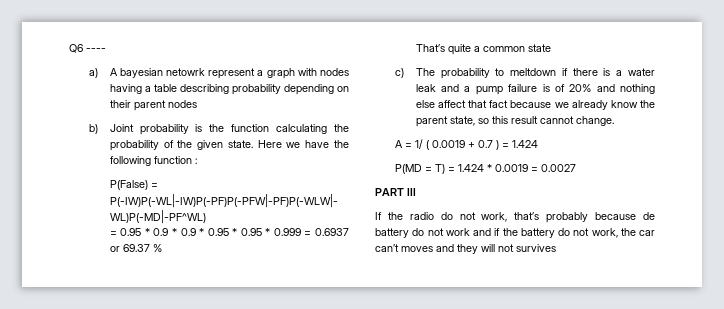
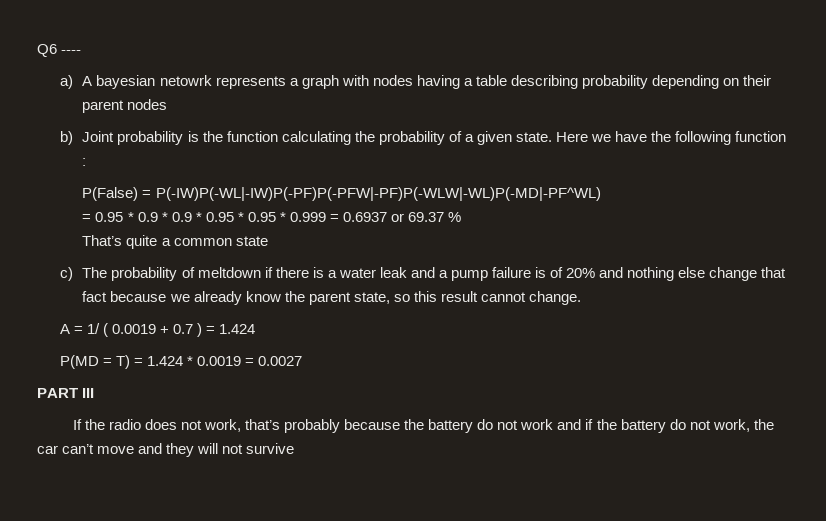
[208,68,256,79] represent -> [215,76,286,89] represents
[177,140,193,148] the -> [464,134,474,142] a
[495,68,505,76] to -> [181,267,195,278] of
[437,100,466,108] affect -> [709,267,758,281] change
[440,212,453,220] do -> [144,419,177,430] does
[643,212,655,220] de -> [404,419,425,430] the
[401,246,433,252] moves -> [97,446,135,454] move
[516,244,556,252] survives -> [246,443,295,454] survive

